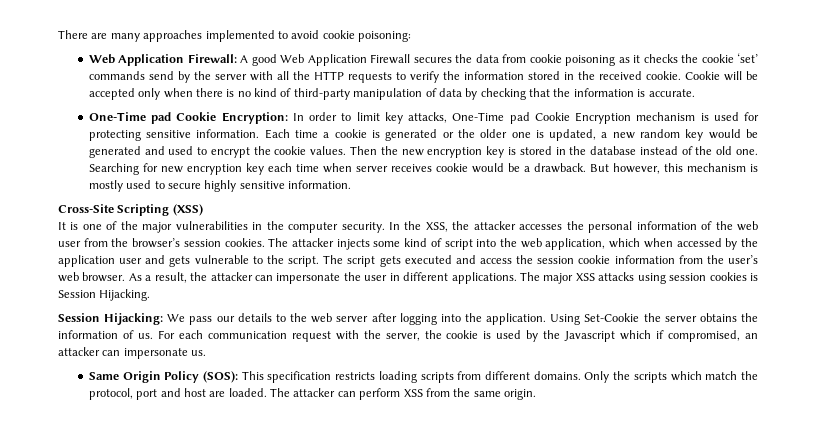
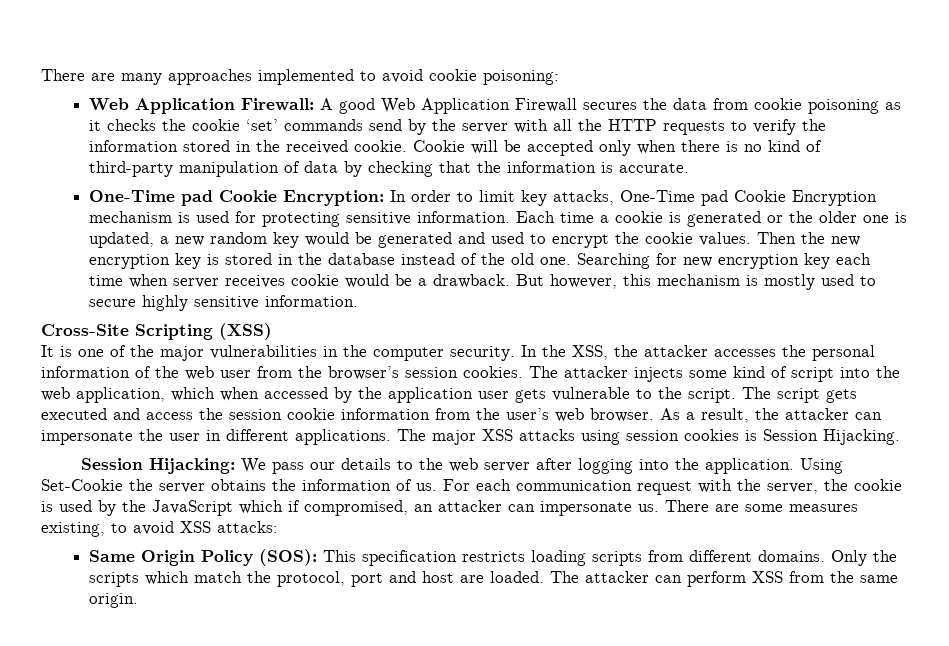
[145,255,166,264] and -> (509, 395) none
[564,331,616,342] Javascript -> [152,500,233,516] JavaScript
(207, 353) none -> [665,500,858,512] [41,521,278,537] There are some measures existing, to avoid XSS attacks:

